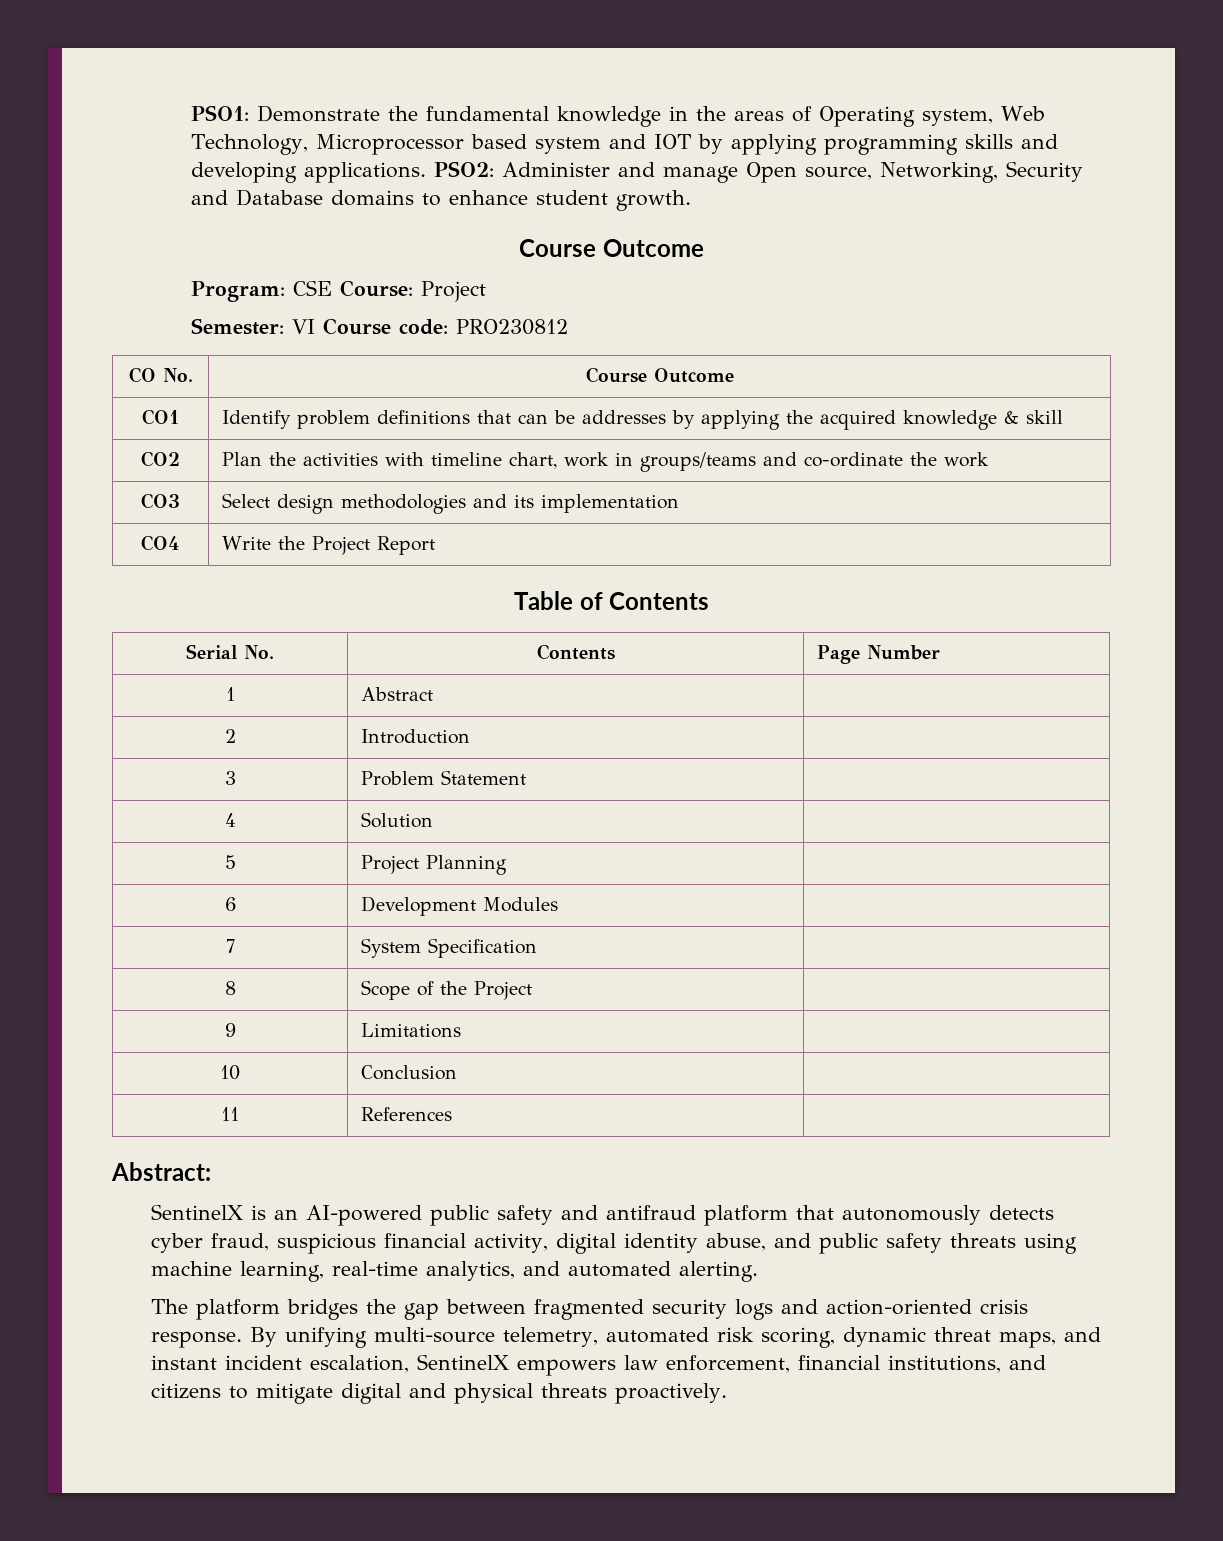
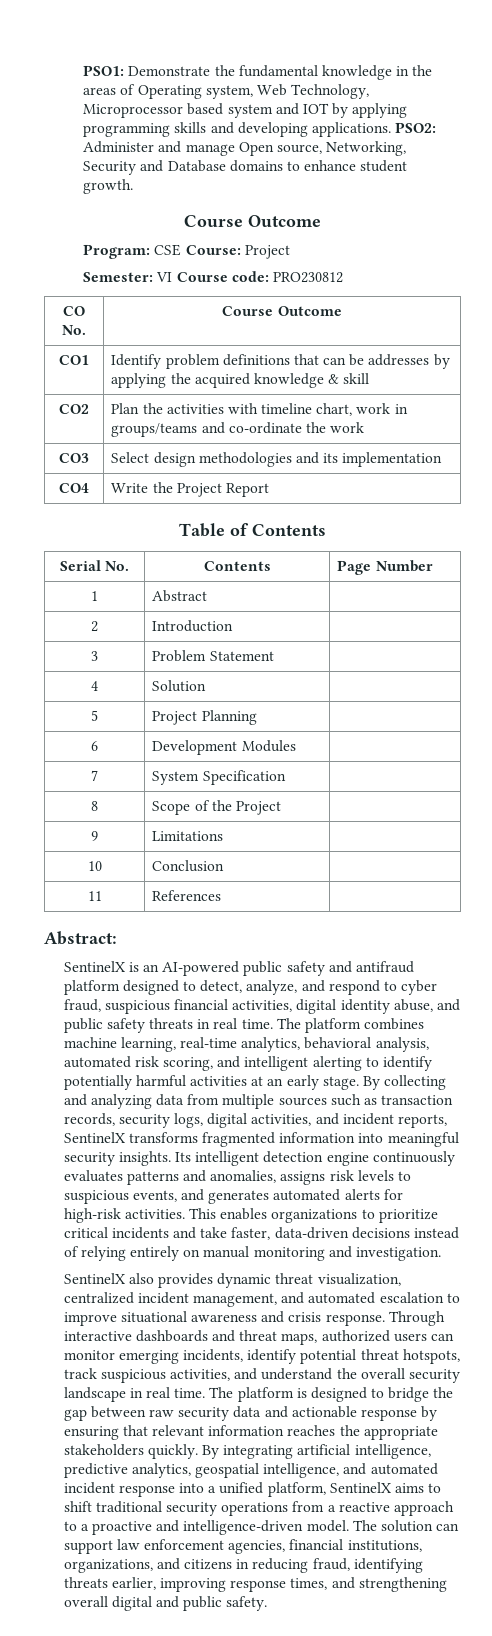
[796,1205,1055,1225] that autonomously detects -> [122,980,397,995] designed to detect, analyze, and respond to
[474,1233,549,1253] activity, -> [232,1000,293,1012] activities,
[1024,1233,1078,1254] [151,1261,759,1282] [151,1299,1029,1320] [151,1327,1102,1348] [151,1354,791,1376] using machine learning, real-time analytics, and automated alerting. // The platform bridges the gap between fragmented security logs and action-oriented crisis response. By unifying multi-source telemetry, automated risk scoring, dynamic threat maps, and instant incident escalation, SentinelX empowers law enforcement, -> [197,1018,425,1033] [63,1037,429,1052] [63,1056,432,1071] [63,1075,447,1090] [63,1094,454,1109] [63,1113,447,1128] [63,1132,459,1147] [63,1151,455,1166] [63,1170,411,1185] [63,1189,403,1204] [63,1208,438,1223] [63,1227,459,1240] [63,1246,441,1261] [63,1273,401,1288] [63,1292,460,1307] [63,1311,445,1326] [63,1330,454,1345] [63,1349,460,1364] [63,1368,460,1383] [63,1387,454,1402] [63,1406,438,1421] [63,1425,438,1440] [63,1444,431,1459] [63,1463,438,1478] [63,1482,442,1497] [63,1501,454,1516] [63,1520,460,1535] [63,1539,286,1554] in real time. The platform combines machine learning, real-time analytics, behavioral analysis, automated risk scoring, and intelligent alerting to identify potentially harmful activities at an early stage. By collecting and analyzing data from multiple sources such as transaction records, security logs, digital activities, and incident reports, SentinelX transforms fragmented information into meaningful security insights. Its intelligent detection engine continuously evaluates patterns and anomalies, assigns risk levels to suspicious events, and generates automated alerts for high-risk activities. This enables organizations to prioritize critical incidents and take faster, data-driven decisions instead of relying entirely on manual monitoring and investigation. // SentinelX also provides dynamic threat visualization, centralized incident management, and automated escalation to improve situational awareness and crisis response. Through interactive dashboards and threat maps, authorized users can monitor emerging incidents, identify potential threat hotspots, track suspicious activities, and understand the overall security landscape in real time. The platform is designed to bridge the gap between raw security data and actionable response by ensuring that relevant information reaches the appropriate stakeholders quickly. By integrating artificial intelligence, predictive analytics, geospatial intelligence, and automated incident response into a unified platform, SentinelX aims to shift traditional security operations from a reactive approach to a proactive and intelligence-driven model. The solution can support law enforcement agencies,
(1002, 1364) none -> [63,1559,153,1573] organizations,
[229,1383,728,1404] to mitigate digital and physical threats proactively. -> [236,1558,423,1573] [63,1577,447,1592] [63,1596,268,1611] in reducing fraud, identifying threats earlier, improving response times, and strengthening overall digital and public safety.

